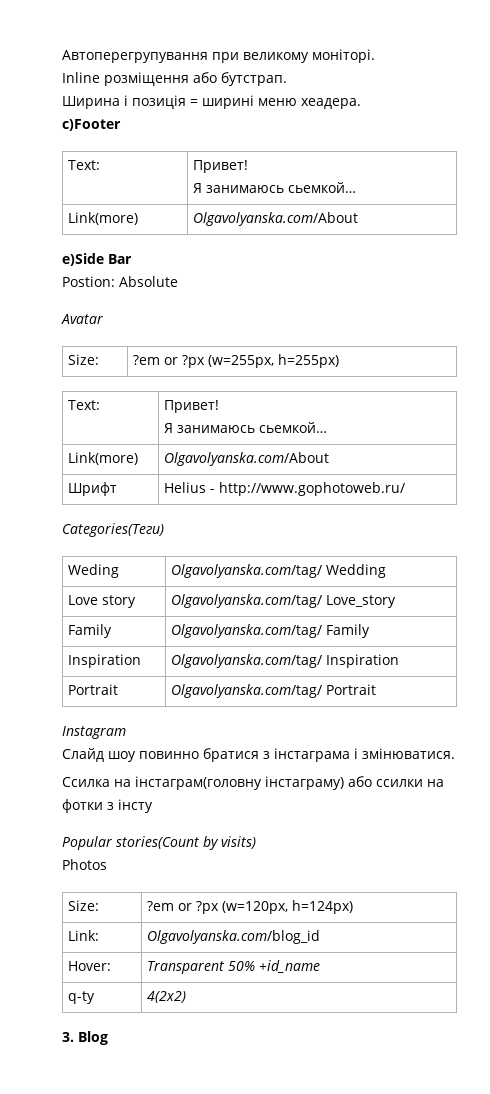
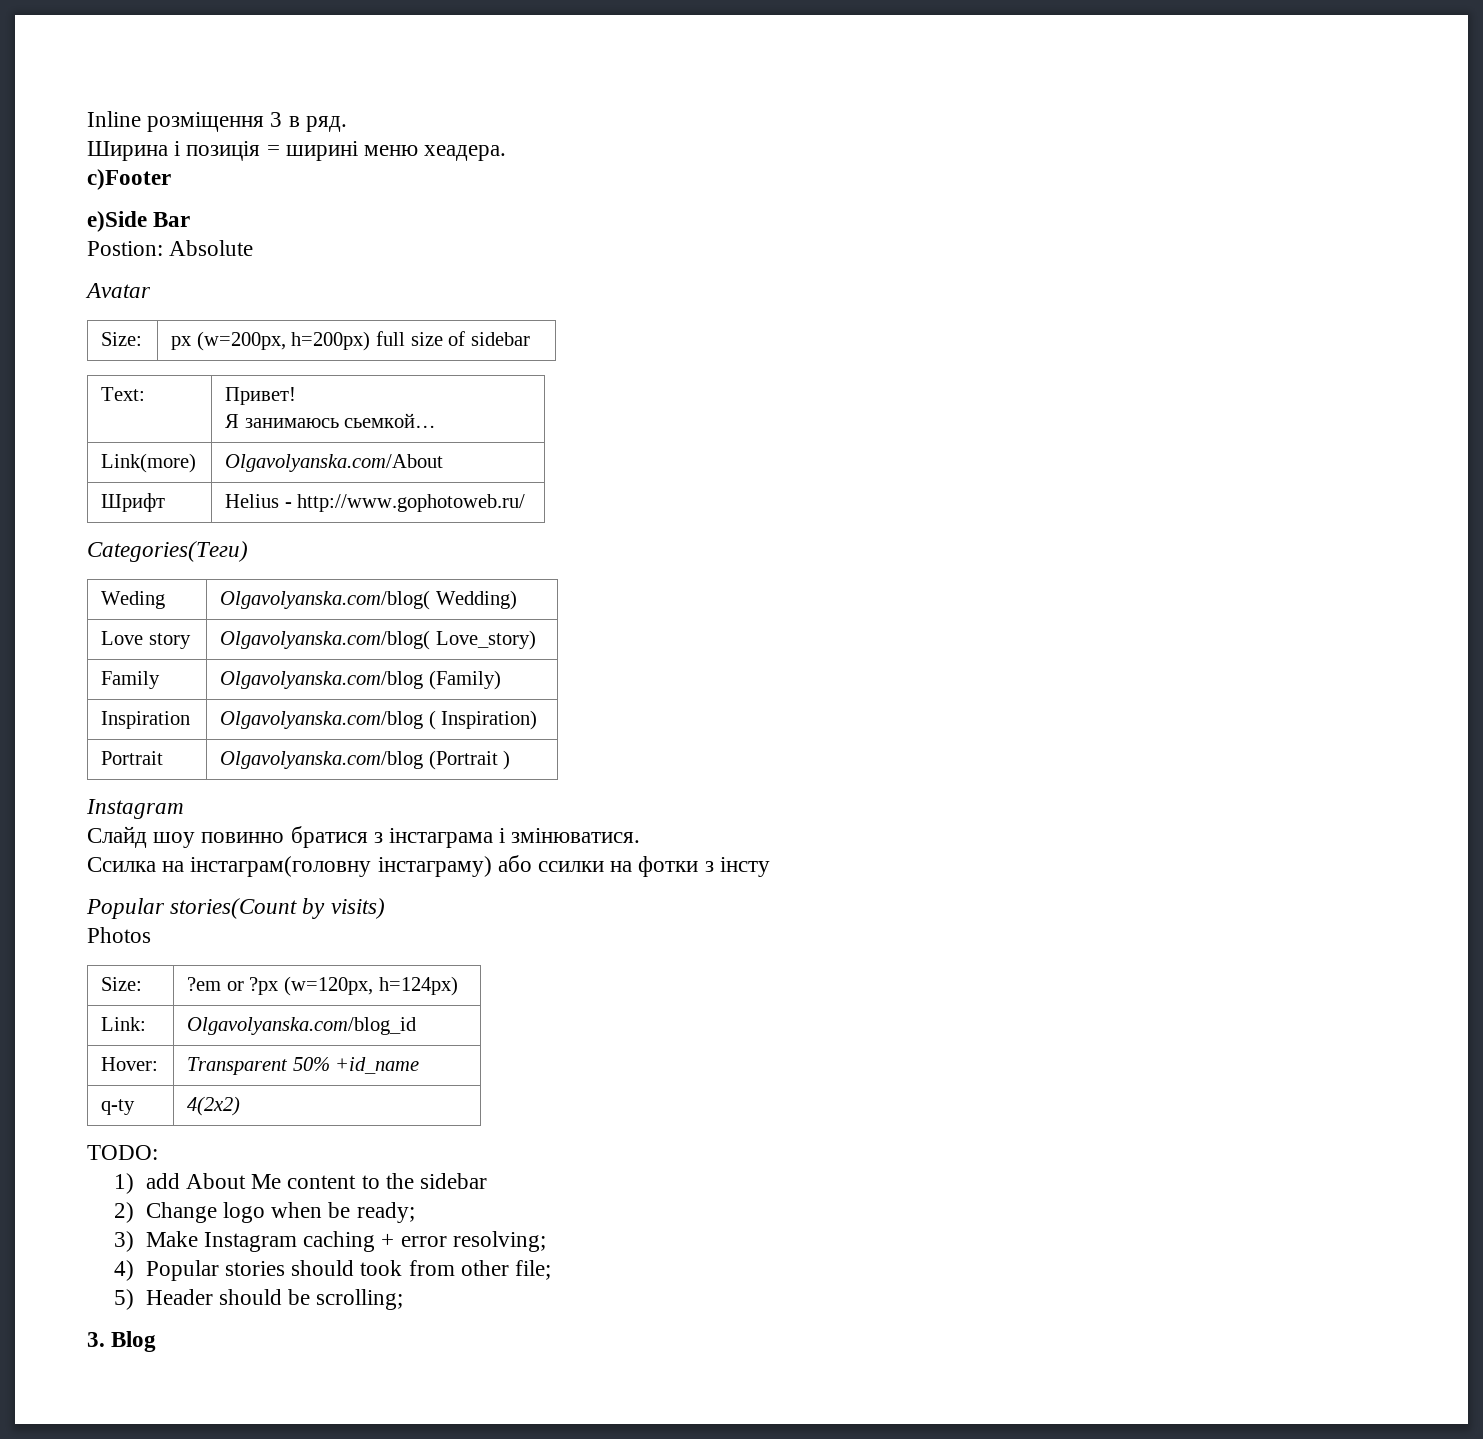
[62,49,375,63] [62,72,287,86] Автоперегрупування при великому моніторі. // Inline розміщення або бутстрап. -> [87,111,347,132] Inline розміщення 3 в ряд.
[68,160,101,170] [193,160,249,173] [193,182,357,193] [68,212,139,225] [193,212,359,226] // Text: | Привет! // Я занимаюсь сьемкой… // Link(more) | Olgavolyanska.com/About -> (171, 179) none
[133,354,340,368] ?em or ?px (w=255px, h=255px) -> [171,331,530,351] px (w=200px, h=200px) full size of sidebar
[171,564,387,578] Olgavolyanska.com/tag/ Wedding -> [220,590,517,610] Olgavolyanska.com/blog( Wedding)
[171,594,397,608] Olgavolyanska.com/tag/ Love_story -> [220,630,536,650] Olgavolyanska.com/blog( Love_story)
[171,624,371,638] Olgavolyanska.com/tag/ Family -> [220,670,501,690] Olgavolyanska.com/blog (Family)
[171,654,400,668] [68,684,119,695] [171,684,377,698] Olgavolyanska.com/tag/ Inspiration // Portrait | Olgavolyanska.com/tag/ Portrait -> [220,710,538,730] [101,751,164,765] [220,750,511,770] Olgavolyanska.com/blog ( Inspiration) // Portrait | Olgavolyanska.com/blog (Portrait )
(187, 997) none -> [87,1145,158,1160] [114,1173,487,1194] [114,1202,415,1223] [114,1231,546,1252] [114,1260,551,1281] [114,1289,404,1310] // TODO: // 1) add About Me content to the sidebar // 2) Change logo when be ready; // 3) Make Instagram caching + error resolving; // 4) Popular stories should took from other file; // 5) Header should be scrolling;

